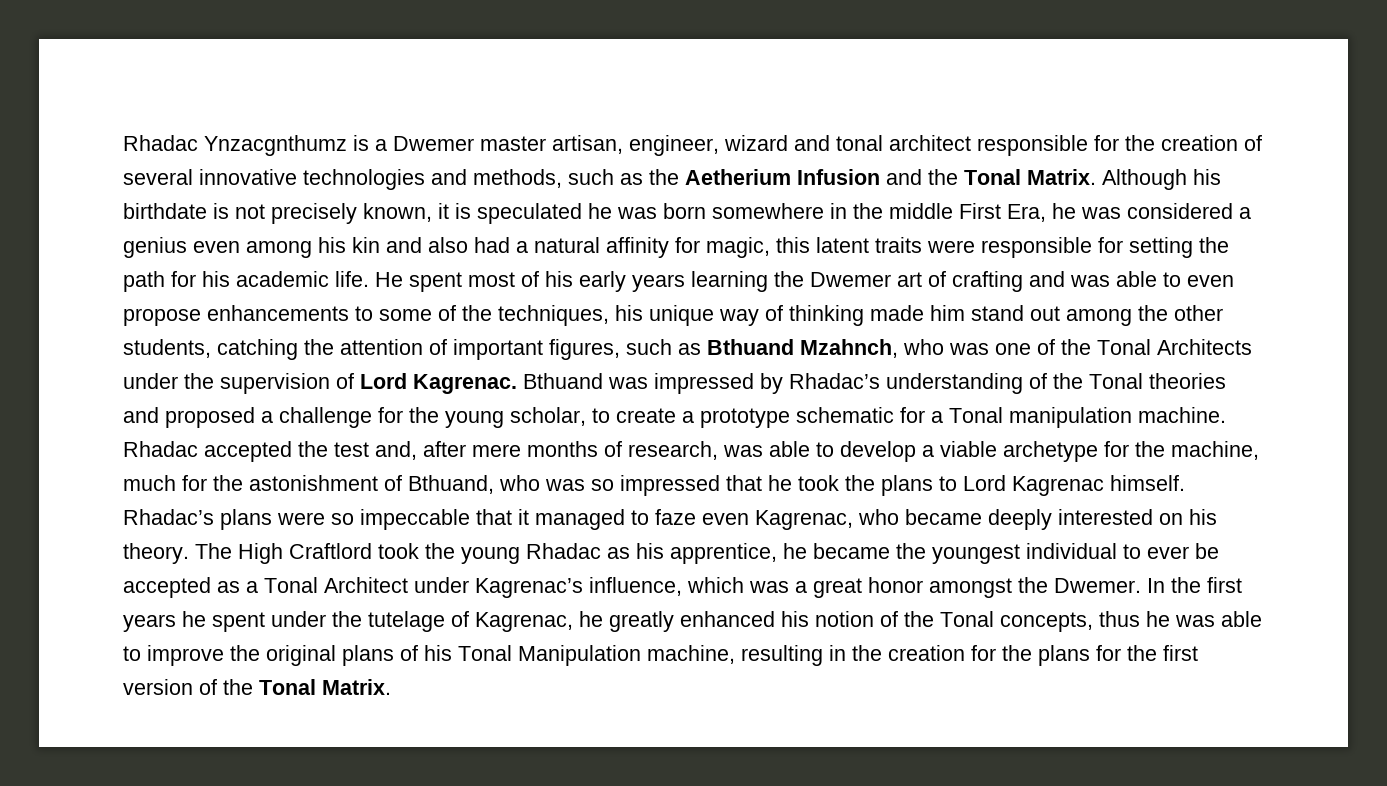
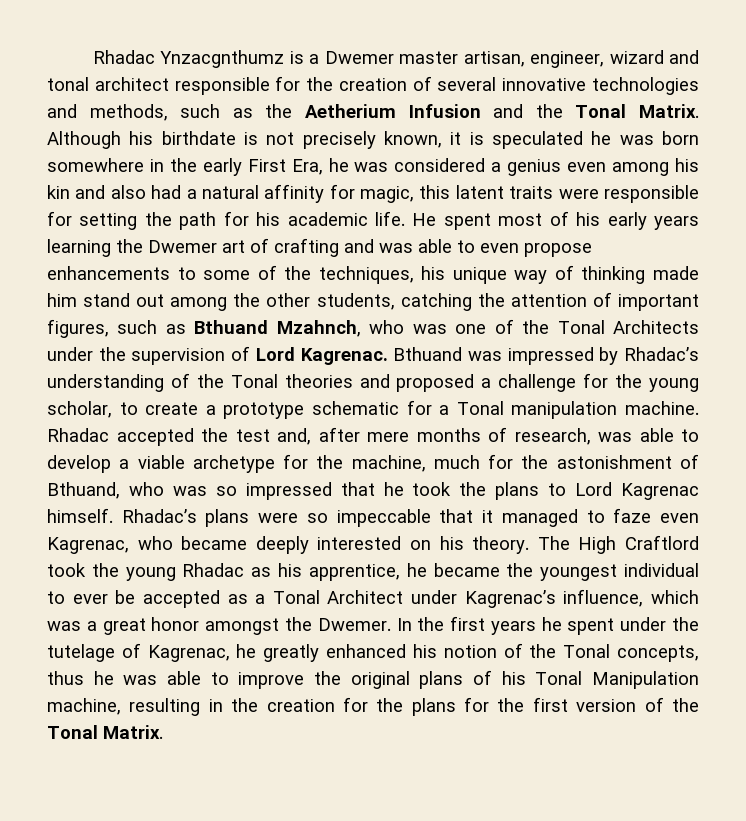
[889,203,953,219] middle -> [202,158,242,176] early

